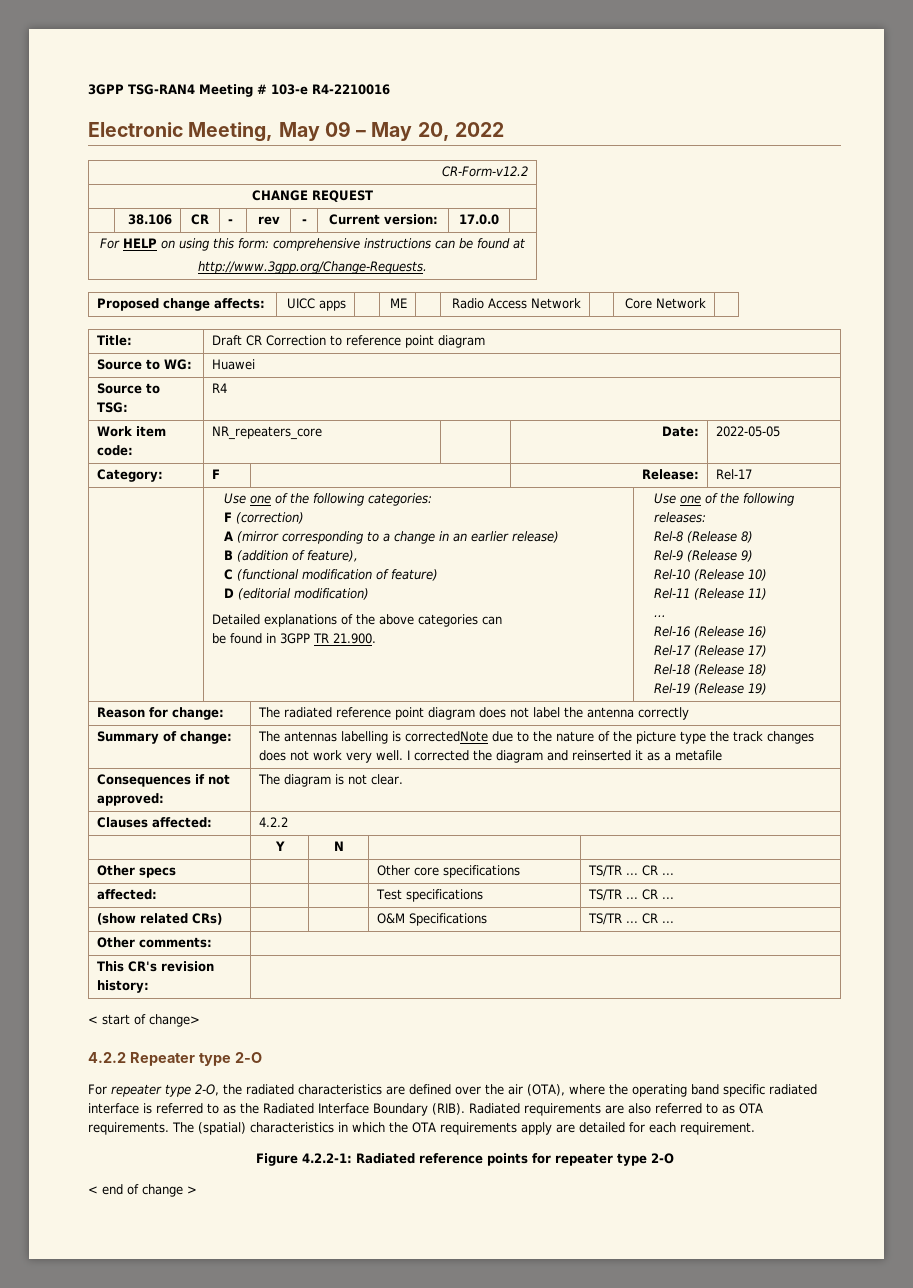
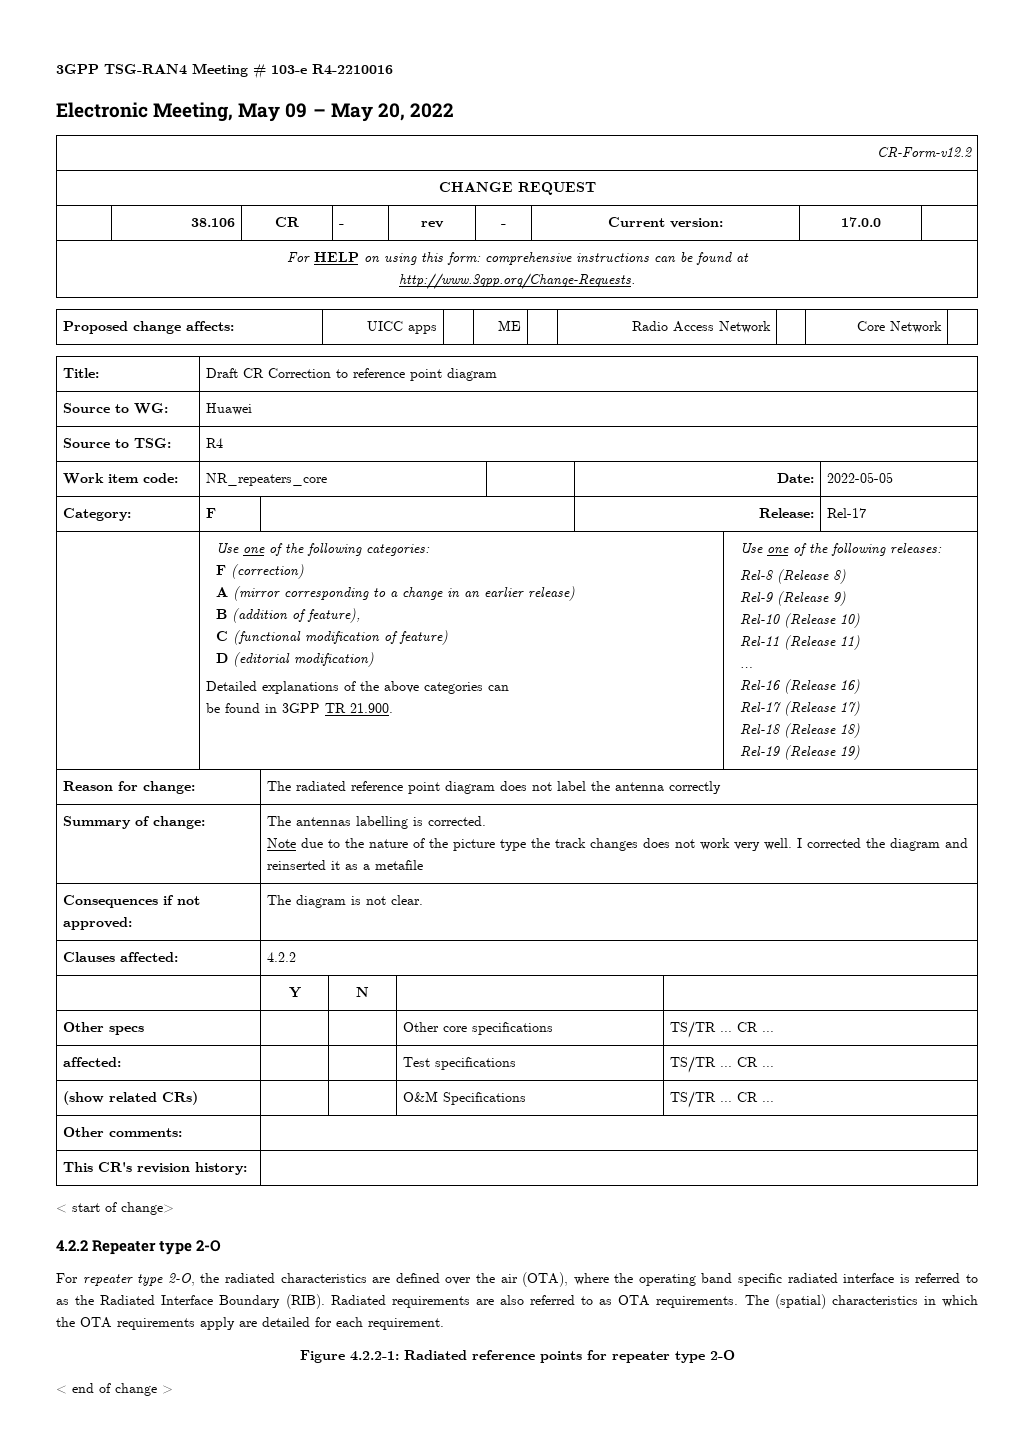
[405,731,489,742] correctedNote -> [427,816,486,826] [266,838,296,848] corrected. // Note

